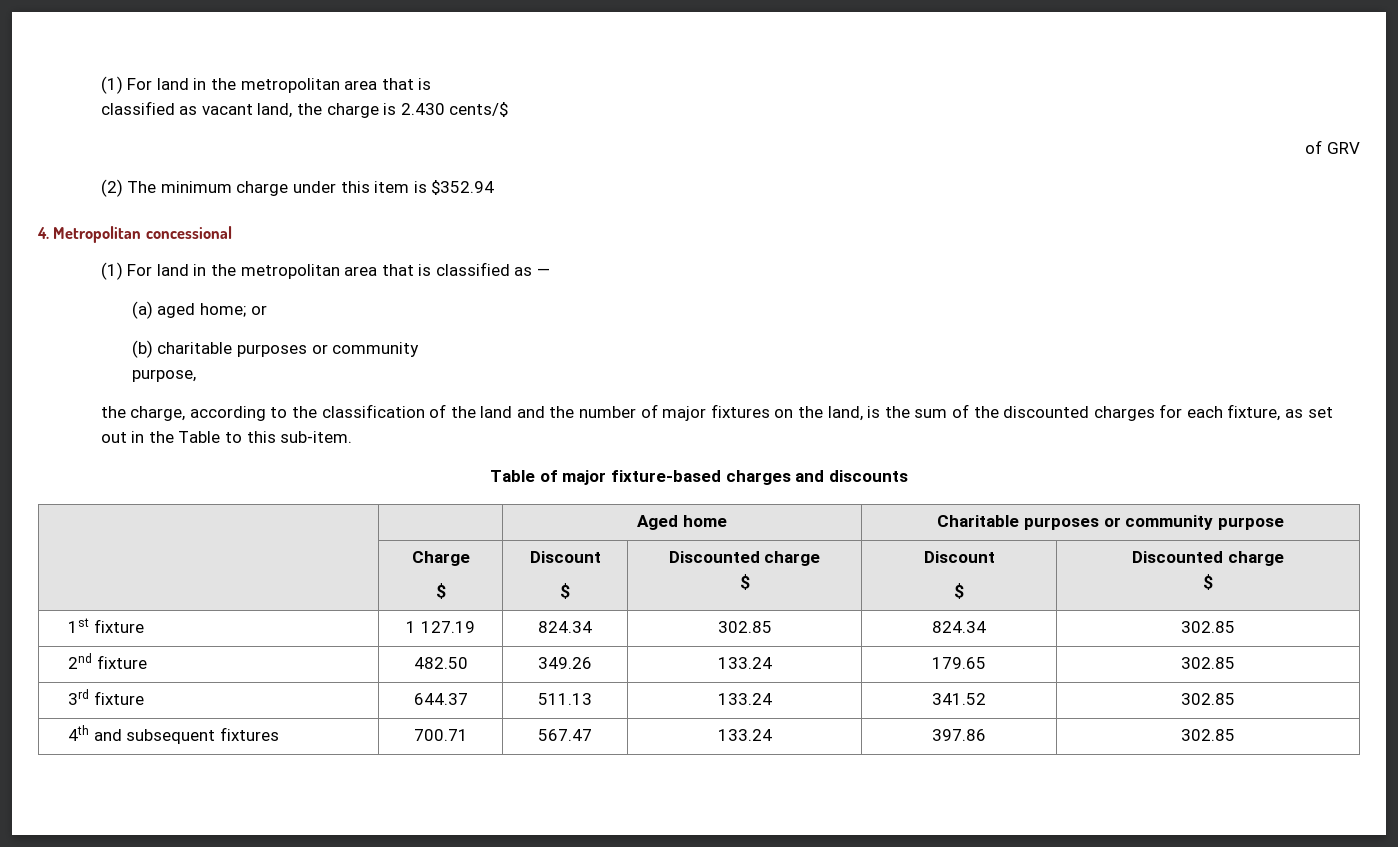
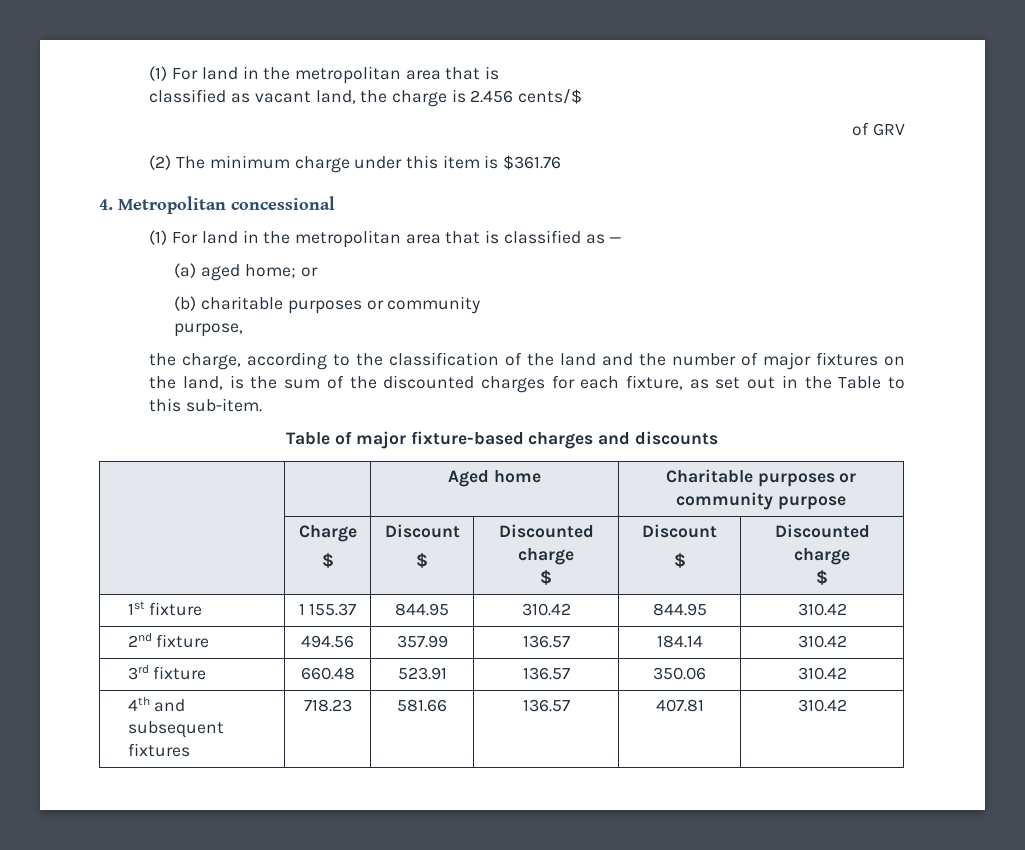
[400,103,445,115] 2.430 -> [470,90,514,103] 2.456
[431,180,495,195] $352.94 -> [503,155,562,170] $361.76
[420,621,475,633] [538,621,592,633] [717,621,772,633] [932,621,986,633] [1181,621,1236,633] [68,653,147,669] [413,657,468,669] [538,657,592,669] [717,657,772,669] [932,657,986,669] [1181,657,1236,669] [68,689,144,705] [413,693,468,705] [538,693,592,705] [717,693,772,705] [932,693,986,705] [1181,693,1236,705] 127.19 | 824.34 | 302.85 | 824.34 | 302.85 // 2nd fixture | 482.50 | 349.26 | 133.24 | 179.65 | 302.85 // 3rd fixture | 644.37 | 511.13 | 133.24 | 341.52 | 302.85 -> [309,603,357,616] [395,603,449,616] [521,603,571,616] [652,603,707,616] [797,603,847,616] [127,632,210,648] [301,635,354,648] [396,635,448,648] [522,635,570,648] [656,635,703,648] [797,635,847,648] [127,664,207,680] [300,667,355,680] [397,667,447,680] [522,667,570,680] [653,667,706,680] [797,667,847,680] 155.37 | 844.95 | 310.42 | 844.95 | 310.42 // 2nd fixture | 494.56 | 357.99 | 136.57 | 184.14 | 310.42 // 3rd fixture | 660.48 | 523.91 | 136.57 | 350.06 | 310.42
[413,729,468,741] [538,729,592,741] [717,729,772,741] [932,729,986,741] [1181,729,1236,741] 700.71 | 567.47 | 133.24 | 397.86 | 302.85 -> [303,699,352,712] [397,699,447,712] [522,699,570,712] [655,699,704,712] [797,699,847,712] 718.23 | 581.66 | 136.57 | 407.81 | 310.42

